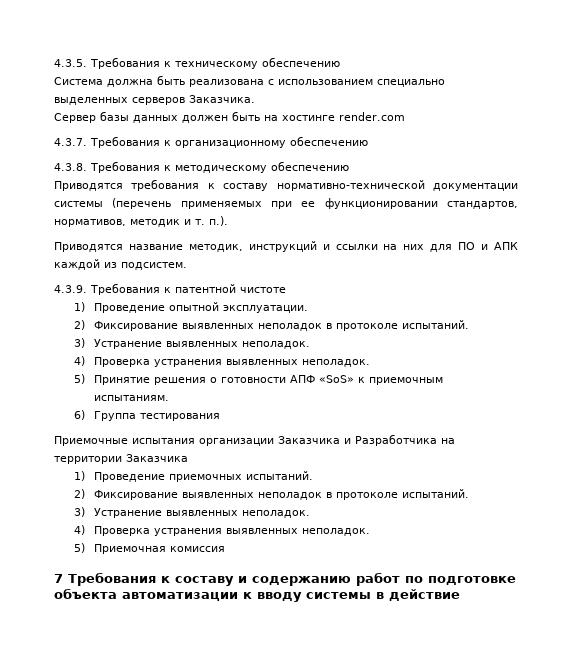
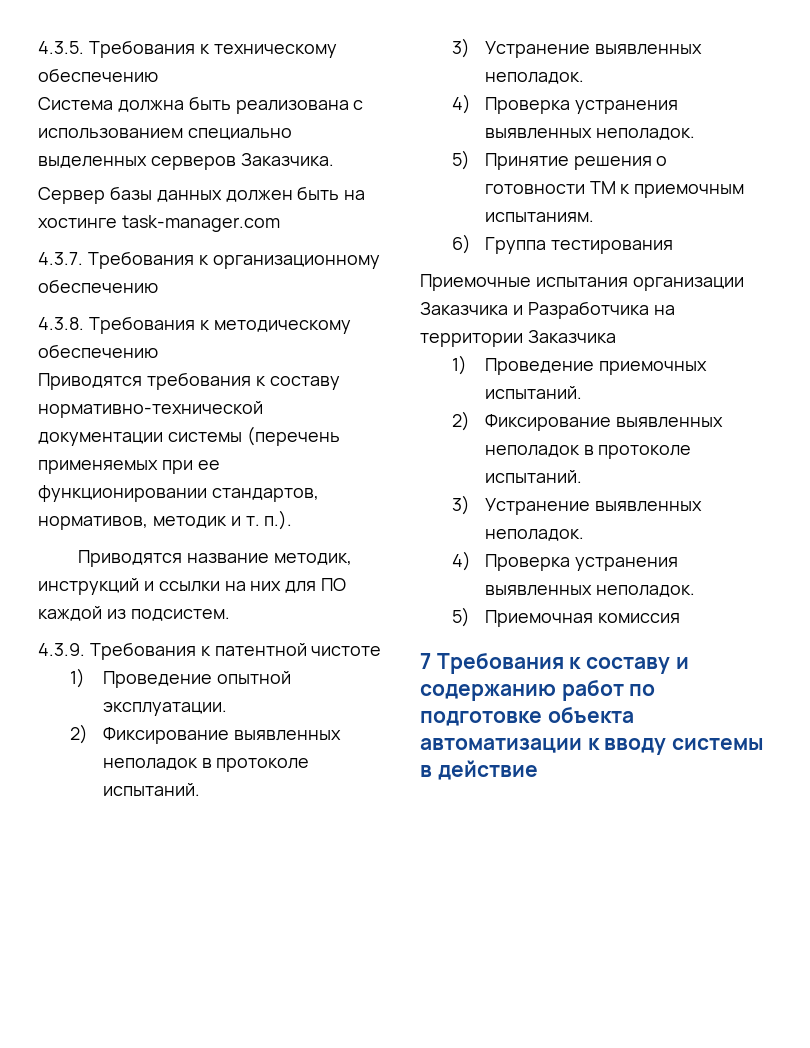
[339,112,405,121] render.com -> [121,215,280,232] task-manager.com
[481,242,519,250] и АПК -> (347, 584) none
[290,375,355,383] АПФ «SoS» -> [589,181,616,194] TM

